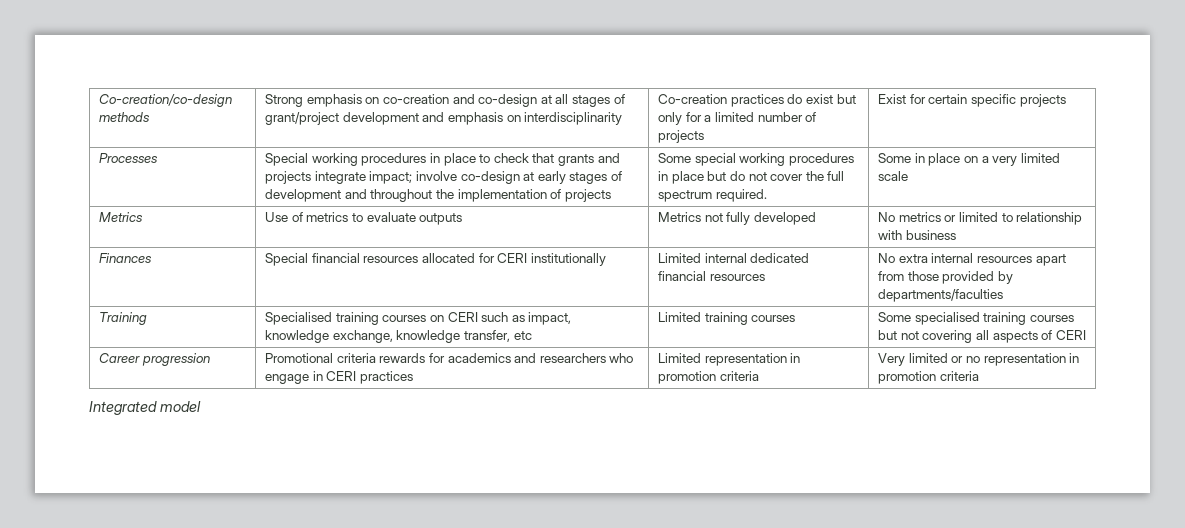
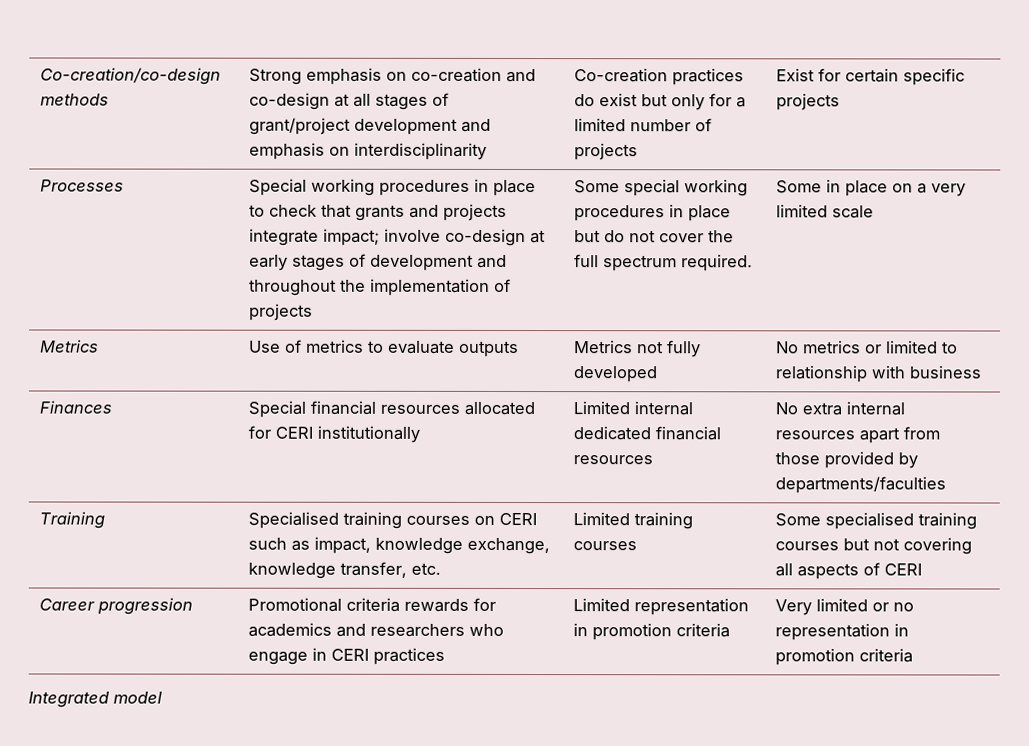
[513,331,532,340] etc -> [411,562,442,575] etc.

